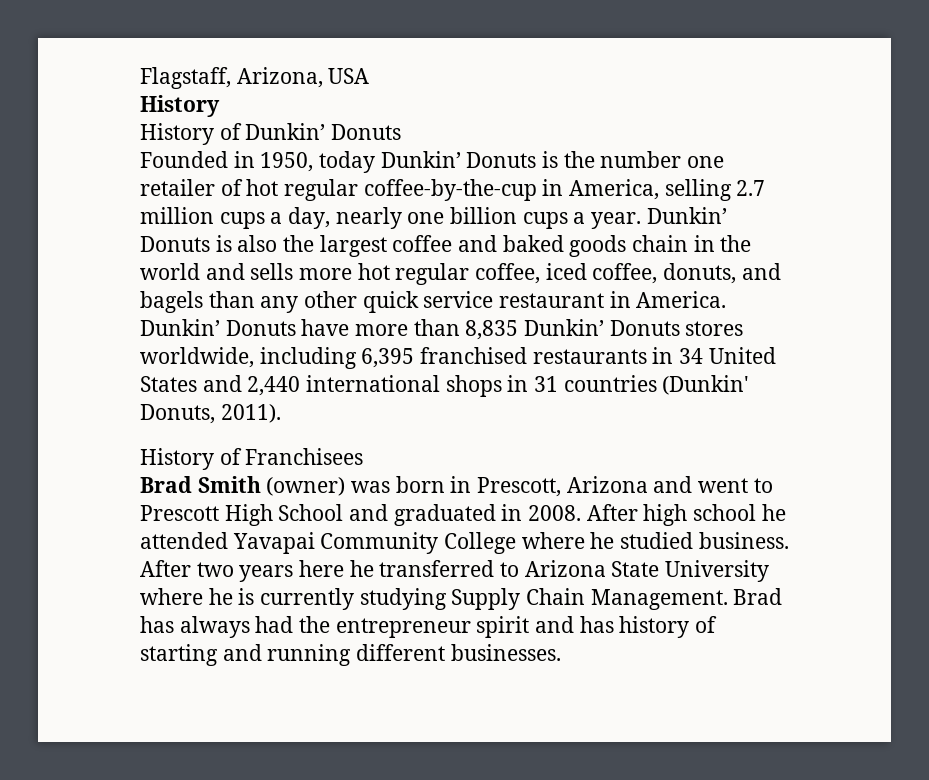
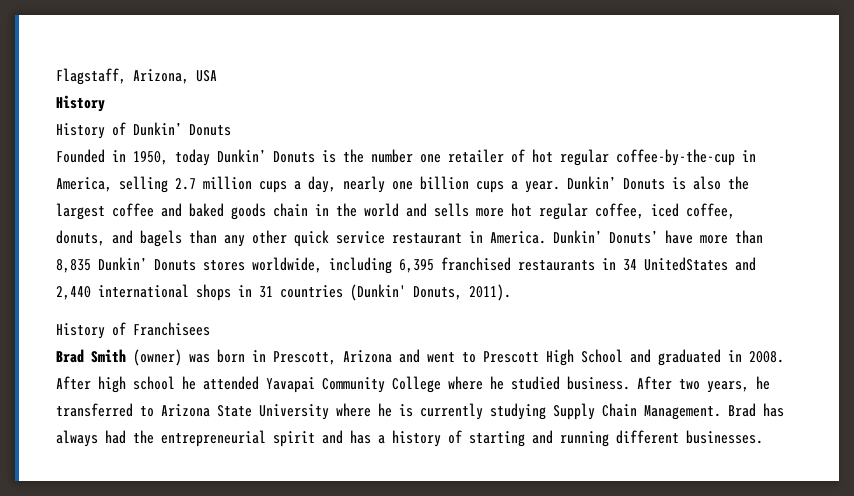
[225,320,296,336] Donuts -> [609,230,658,244] Donuts’
[708,347,776,364] [140,376,197,392] United States -> [644,257,728,271] UnitedStates
[239,560,345,582] years here -> [707,381,749,393] years,
[335,618,471,638] entrepreneur -> [161,430,266,447] entrepreneurial
(614, 624) none -> [378,435,385,444] a

